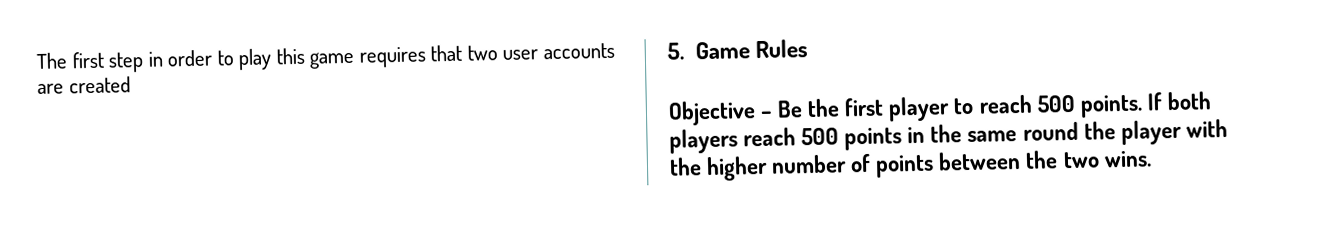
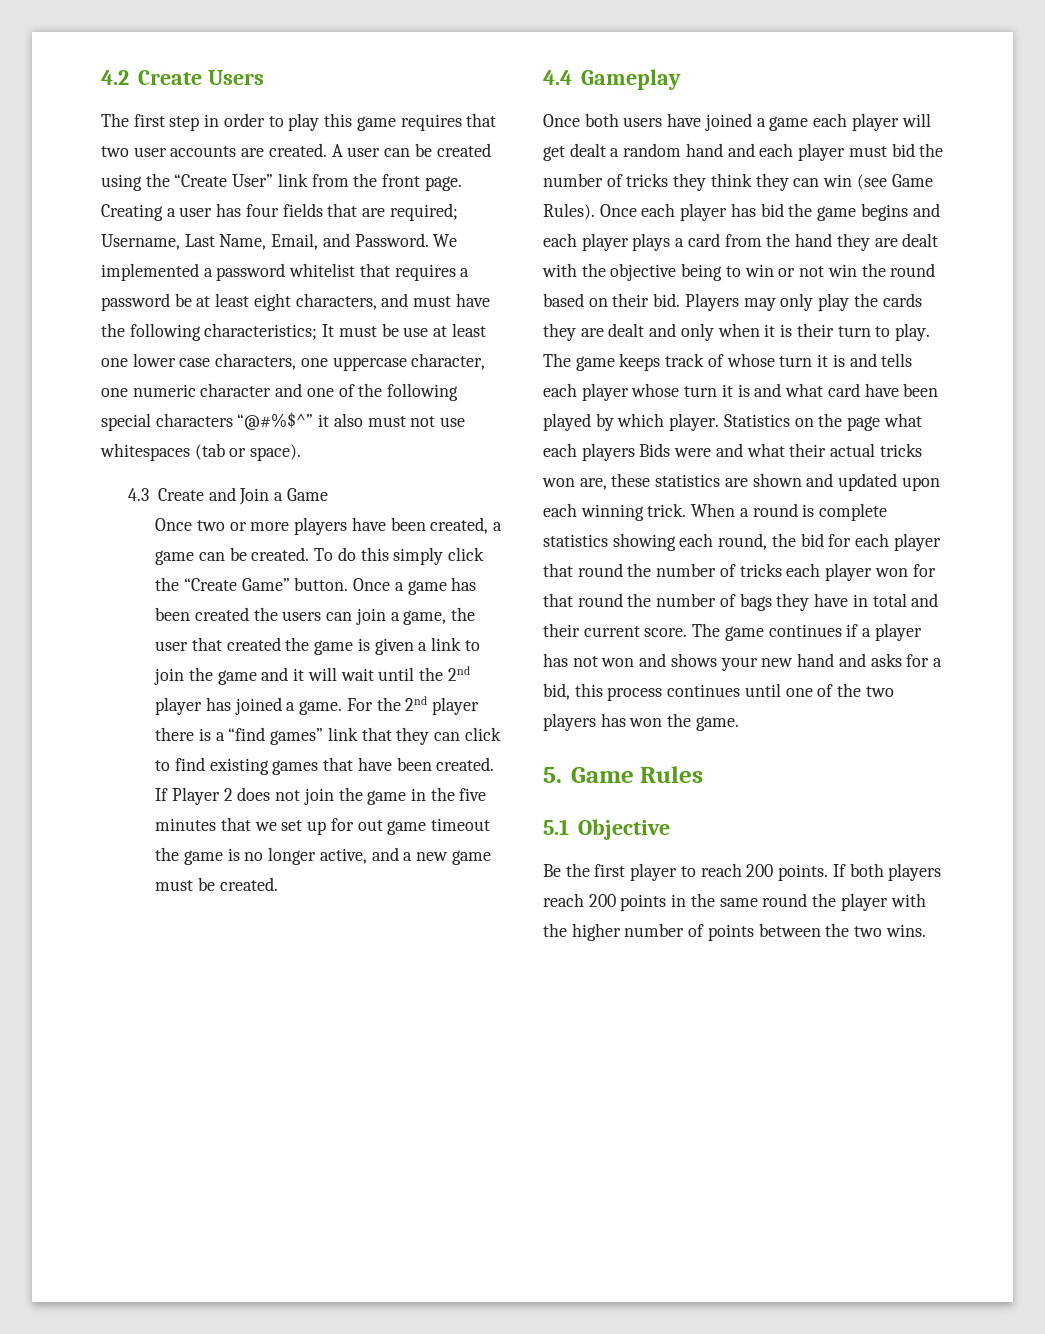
(36, 61) none -> [101,70,264,85] 4.2 Create Users //
[68,76,131,94] created -> [268,143,491,157] [101,173,462,191] [101,203,458,221] [101,233,458,250] [101,263,470,281] [101,293,490,311] [101,323,486,341] [101,353,486,371] [101,383,459,401] [101,412,466,431] [100,443,302,461] [128,487,328,505] [155,517,502,535] [155,547,484,565] [155,577,477,595] [155,607,475,625] [155,637,480,655] [154,666,470,685] [155,696,479,715] [155,727,501,745] [155,757,495,775] [155,787,487,805] [155,817,490,835] [155,847,491,865] [155,877,278,891] [543,69,681,90] [543,113,931,131] [543,143,944,161] [543,173,933,191] [543,203,940,221] [543,233,939,251] [542,263,936,281] [543,293,922,311] [543,323,930,341] [543,353,913,371] [543,383,939,401] [543,413,922,431] [543,443,922,461] [542,473,940,491] [543,503,888,521] [543,533,941,551] [543,563,936,581] [543,593,939,611] [543,623,922,641] [543,653,942,671] [543,683,894,701] [543,713,739,731] created. A user can be created using the “Create User” link from the front page. Creating a user has four fields that are required; Username, Last Name, Email, and Password. We implemented a password whitelist that requires a password be at least eight characters, and must have the following characteristics; It must be use at least one lower case characters, one uppercase character, one numeric character and one of the following special characters “@#%$^” it also must not use whitespaces (tab or space). // 4.3 Create and Join a Game // Once two or more players have been created, a game can be created. To do this simply click the “Create Game” button. Once a game has been created the users can join a game, the user that created the game is given a link to join the game and it will wait until the 2nd player has joined a game. For the 2nd player there is a “find games” link that they can click to find existing games that have been created. If Player 2 does not join the game in the five minutes that we set up for out game timeout the game is no longer active, and a new game must be created. // 4.4 Gameplay // Once both users have joined a game each player will get dealt a random hand and each player must bid the number of tricks they think they can win (see Game Rules). Once each player has bid the game begins and each player plays a card from the hand they are dealt with the objective being to win or not win the round based on their bid. Players may only play the cards they are dealt and only when it is their turn to play. The game keeps track of whose turn it is and tells each player whose turn it is and what card have been played by which player. Statistics on the page what each players Bids were and what their actual tricks won are, these statistics are shown and updated upon each winning trick. When a round is complete statistics showing each round, the bid for each player that round the number of tricks each player won for that round the number of bags they have in total and their current score. The game continues if a player has not won and shows your new hand and asks for a bid, this process continues until one of the two players has won the game.
(808, 49) none -> [543,819,569,835] 5.1
[760,110,774,119] – -> (670, 829) //
[1036,94,1076,113] 500 -> [746,864,774,877] 200
[801,127,840,146] 500 -> [588,894,616,907] 200

